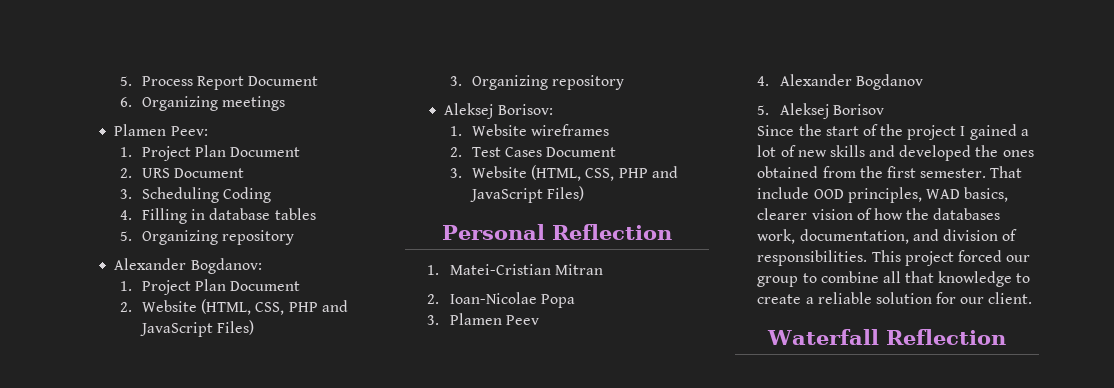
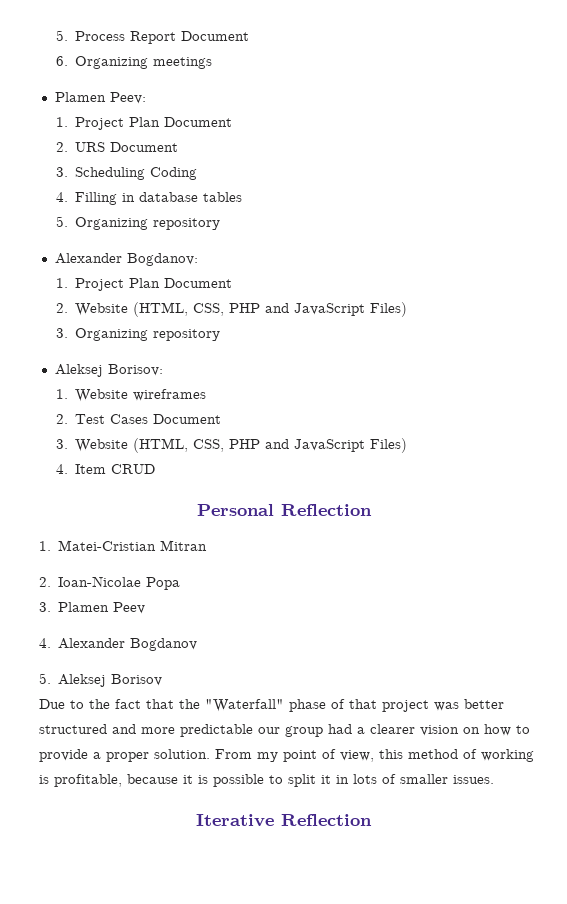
(585, 193) none -> [56,464,156,474] // 4. Item CRUD
[757,124,1029,140] [757,145,1034,161] [757,166,1023,178] [757,187,1009,203] [757,208,1001,220] [757,229,1018,244] [757,250,1031,266] [757,271,1031,287] [757,292,1033,304] [767,329,880,345] Since the start of the project I gained a lot of new skills and developed the ones obtained from the first semester. That include OOD principles, WAD basics, clearer vision of how the databases work, documentation, and division of responsibilities. This project forced our group to combine all that knowledge to create a reliable solution for our client. // Waterfall -> [39,699,505,712] [39,724,531,737] [39,749,535,762] [39,774,495,787] [196,814,274,827] Due to the fact that the "Waterfall" phase of that project was better structured and more predictable our group had a clearer vision on how to provide a proper solution. From my point of view, this method of working is profitable, because it is possible to split it in lots of smaller issues. // Iterative

